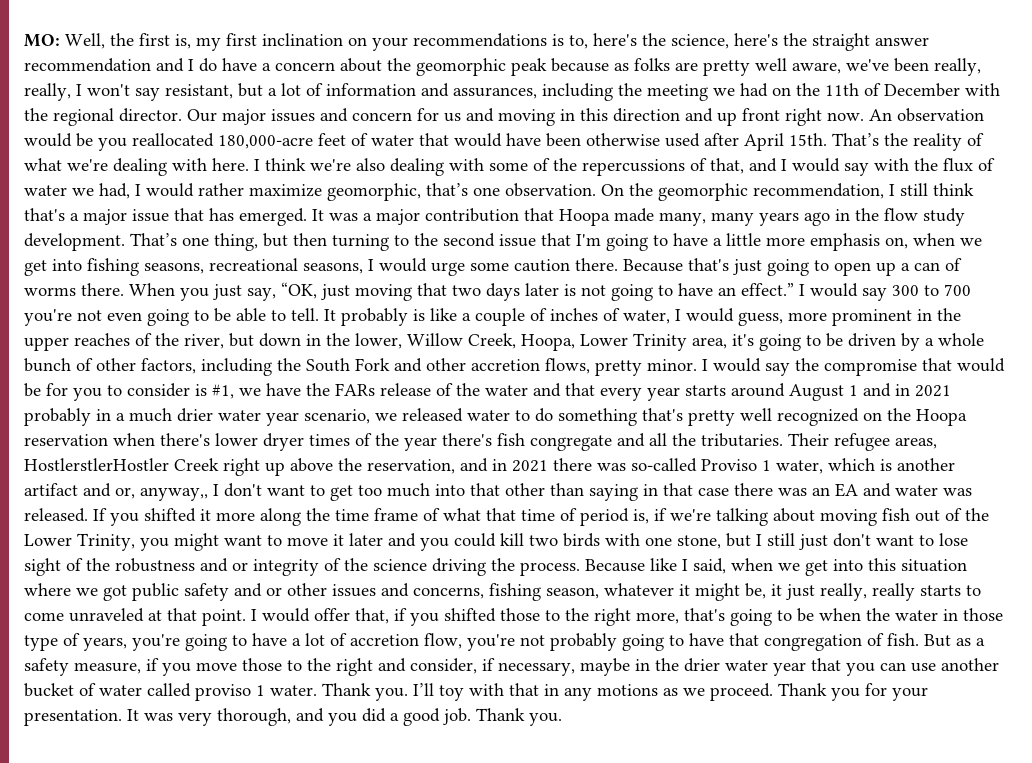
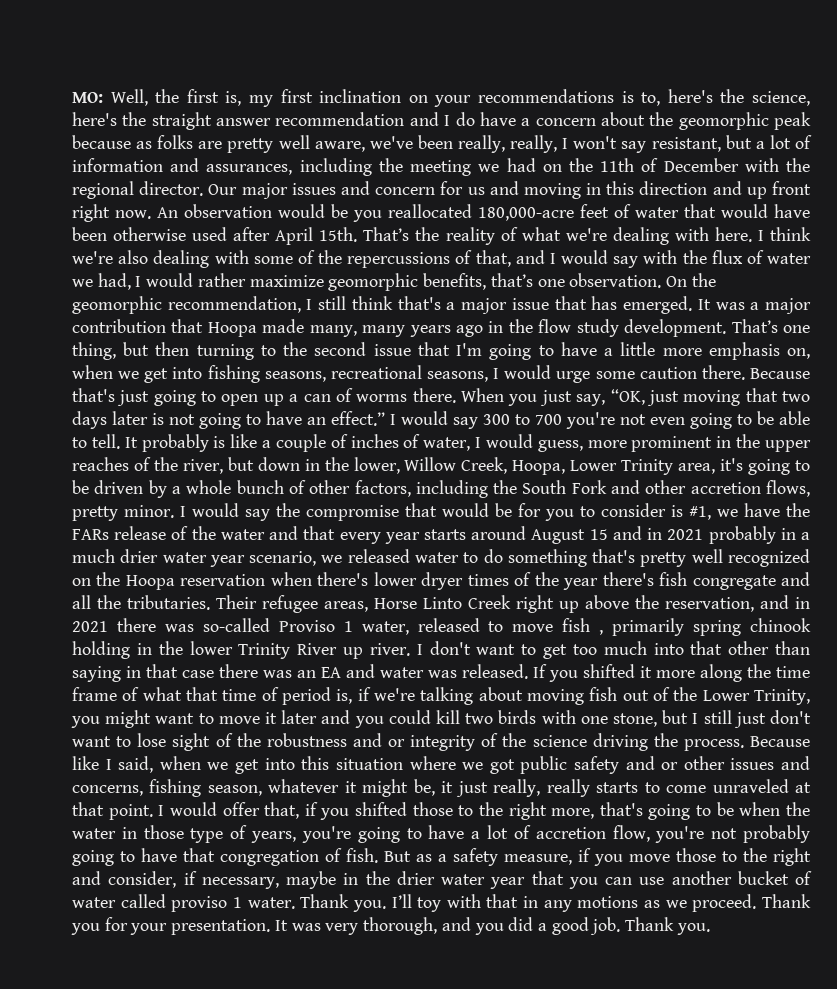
[327,183,421,201] geomorphic, -> [328,273,487,291] geomorphic benefits,
[849,385,858,396] 1 -> [589,529,608,540] 15
[24,458,169,471] HostlerstlerHostler -> [374,597,462,609] Horse Linto
[828,458,955,471] [24,483,208,501] which is another artifact and or, anyway,, -> [417,618,812,636] [72,641,410,659] released to move fish , primarily spring chinook holding in the lower Trinity River up river.

